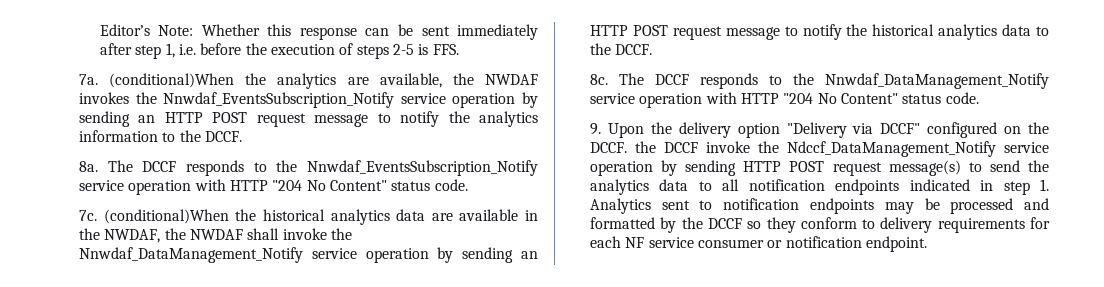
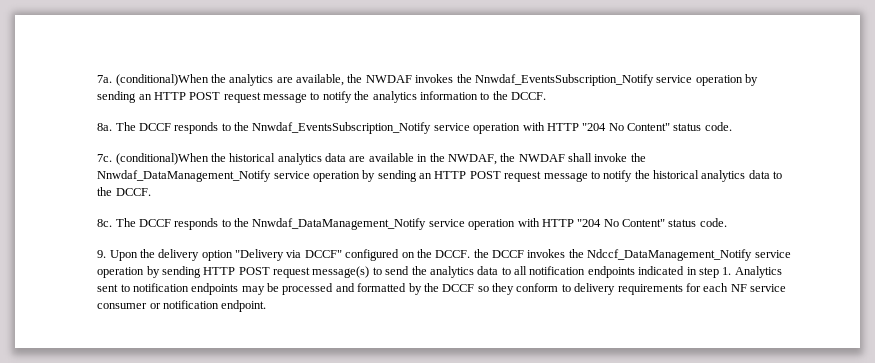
[99,24,538,40] [99,43,459,59] Editor’s Note: Whether this response can be sent immediately after step 1, i.e. before the execution of steps 2-5 is FFS. // -> (97, 79) none
[705,141,750,153] invoke -> [527,249,566,258] invokes

